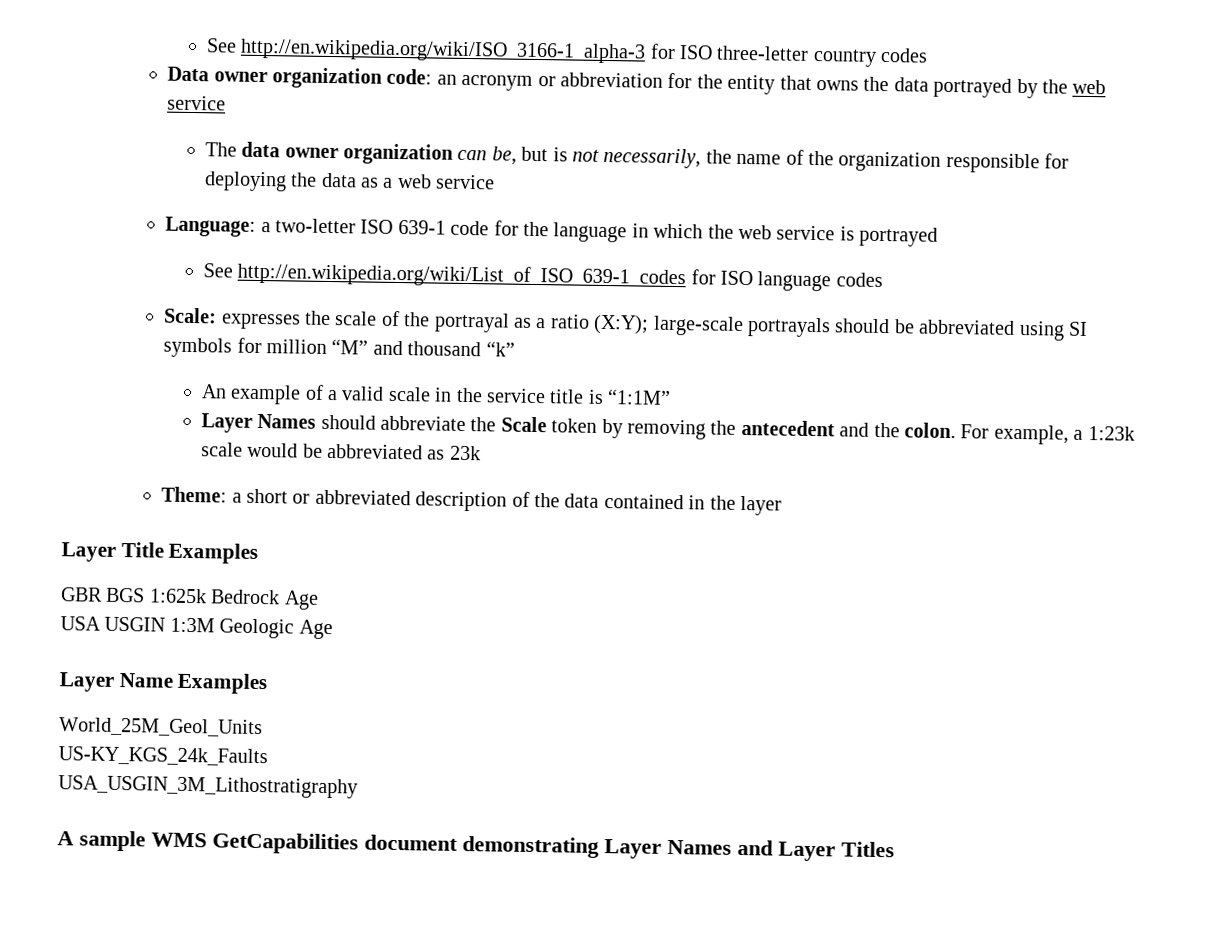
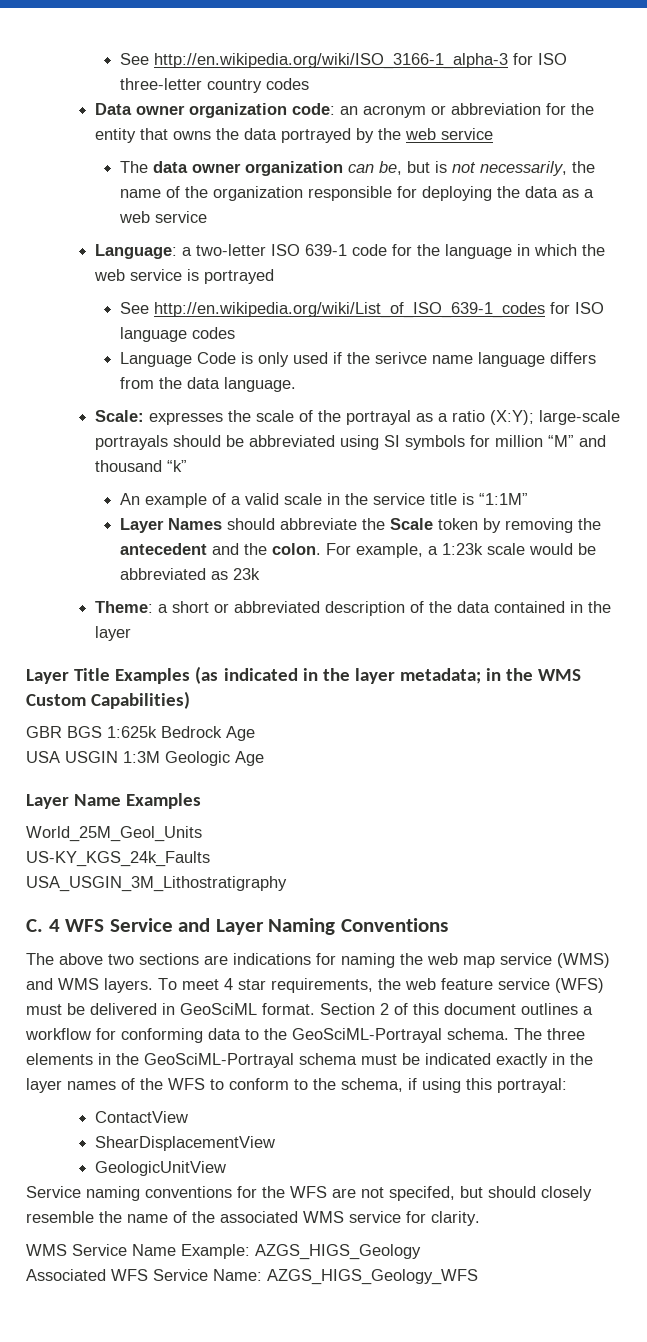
(883, 280) none -> [119,352,596,367] [119,377,296,392] // Language Code is only used if the serivce name language differs from the data language.
(259, 553) none -> [195,666,582,684] [26,691,191,709] (as indicated in the layer metadata; in the WMS Custom Capabilities)
[57,830,895,862] A sample WMS GetCapabilities document demonstrating Layer Names and Layer Titles -> [26,918,448,935] [26,953,610,968] [26,978,604,993] [26,1003,593,1015] [25,1028,585,1043] [26,1053,593,1068] [26,1078,567,1093] [94,1111,188,1123] [94,1136,275,1151] [94,1161,226,1176] [26,1186,592,1201] [26,1211,480,1226] [26,1244,421,1260] [26,1269,478,1285] C. 4 WFS Service and Layer Naming Conventions // The above two sections are indications for naming the web map service (WMS) and WMS layers. To meet 4 star requirements, the web feature service (WFS) must be delivered in GeoSciML format. Section 2 of this document outlines a workflow for conforming data to the GeoSciML-Portrayal schema. The three elements in the GeoSciML-Portrayal schema must be indicated exactly in the layer names of the WFS to conform to the schema, if using this portrayal: // ContactView // ShearDisplacementView // GeologicUnitView // Service naming conventions for the WFS are not specifed, but should closely resemble the name of the associated WMS service for clarity. // WMS Service Name Example: AZGS_HIGS_Geology // Associated WFS Service Name: AZGS_HIGS_Geology_WFS

